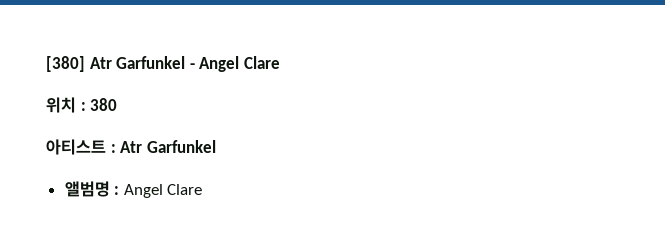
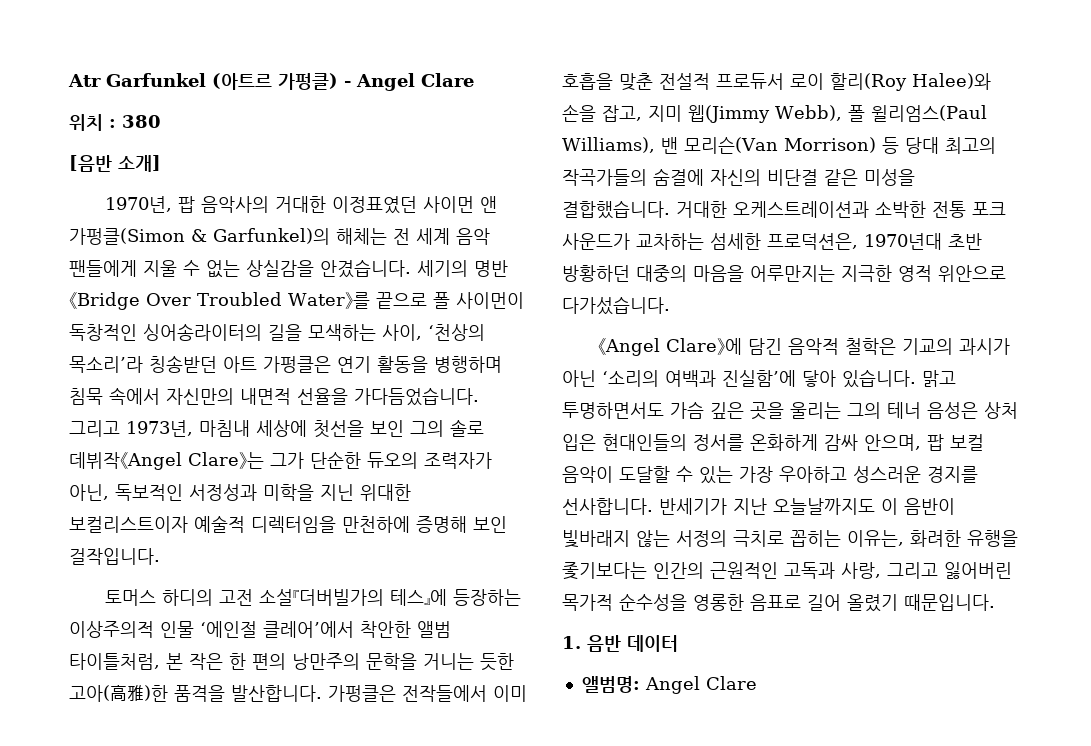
[46,56,186,72] [380] Atr Garfunkel -> [68,73,338,90] Atr Garfunkel (아트르 가펑클)
[46,139,216,155] [64,181,120,197] 아티스트 : Atr Garfunkel // 앨범명 : -> [69,155,161,172] [105,196,498,214] [69,228,490,245] [69,259,508,278] [69,292,524,310] [69,323,485,341] [69,355,502,373] [69,387,479,406] [69,419,484,438] [69,451,492,470] [69,484,411,501] [69,515,507,533] [69,548,160,565] [105,589,522,606] [69,621,451,638] [69,653,514,671] [69,685,527,702] [562,73,991,91] [562,104,987,123] [562,136,996,154] [562,168,915,186] [562,200,1006,219] [562,233,982,250] [562,265,1006,282] [562,296,670,315] [598,338,1011,356] [562,369,956,388] [562,401,1018,420] [562,434,984,451] [562,466,978,484] [562,498,955,515] [562,530,1018,548] [562,562,1012,580] [562,593,995,612] [562,635,678,652] [581,676,640,693] [음반 소개] // 1970년, 팝 음악사의 거대한 이정표였던 사이먼 앤 가펑클(Simon & Garfunkel)의 해체는 전 세계 음악 팬들에게 지울 수 없는 상실감을 안겼습니다. 세기의 명반《Bridge Over Troubled Water》를 끝으로 폴 사이먼이 독창적인 싱어송라이터의 길을 모색하는 사이, ‘천상의 목소리’라 칭송받던 아트 가펑클은 연기 활동을 병행하며 침묵 속에서 자신만의 내면적 선율을 가다듬었습니다. 그리고 1973년, 마침내 세상에 첫선을 보인 그의 솔로 데뷔작《Angel Clare》는 그가 단순한 듀오의 조력자가 아닌, 독보적인 서정성과 미학을 지닌 위대한 보컬리스트이자 예술적 디렉터임을 만천하에 증명해 보인 걸작입니다. // 토머스 하디의 고전 소설『더버빌가의 테스』에 등장하는 이상주의적 인물 ‘에인절 클레어’에서 착안한 앨범 타이틀처럼, 본 작은 한 편의 낭만주의 문학을 거니는 듯한 고아(高雅)한 품격을 발산합니다. 가펑클은 전작들에서 이미 호흡을 맞춘 전설적 프로듀서 로이 할리(Roy Halee)와 손을 잡고, 지미 웹(Jimmy Webb), 폴 윌리엄스(Paul Williams), 밴 모리슨(Van Morrison) 등 당대 최고의 작곡가들의 숨결에 자신의 비단결 같은 미성을 결합했습니다. 거대한 오케스트레이션과 소박한 전통 포크 사운드가 교차하는 섬세한 프로덕션은, 1970년대 초반 방황하던 대중의 마음을 어루만지는 지극한 영적 위안으로 다가섰습니다. // 《Angel Clare》에 담긴 음악적 철학은 기교의 과시가 아닌 ‘소리의 여백과 진실함’에 닿아 있습니다. 맑고 투명하면서도 가슴 깊은 곳을 울리는 그의 테너 음성은 상처 입은 현대인들의 정서를 온화하게 감싸 안으며, 팝 보컬 음악이 도달할 수 있는 가장 우아하고 성스러운 경지를 선사합니다. 반세기가 지난 오늘날까지도 이 음반이 빛바래지 않는 서정의 극치로 꼽히는 이유는, 화려한 유행을 좇기보다는 인간의 근원적인 고독과 사랑, 그리고 잃어버린 목가적 순수성을 영롱한 음표로 길어 올렸기 때문입니다. // 1. 음반 데이터 // 앨범명:

